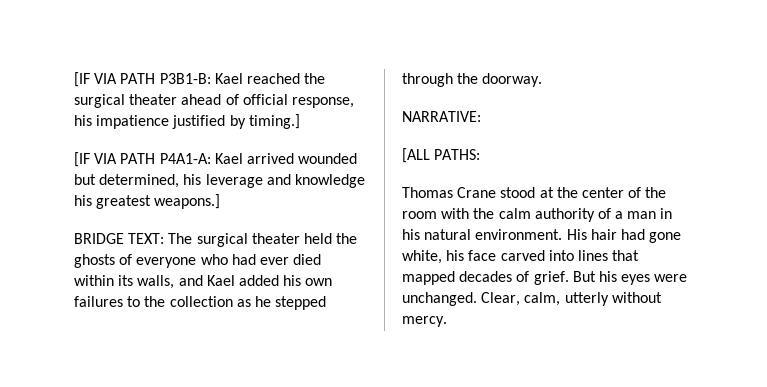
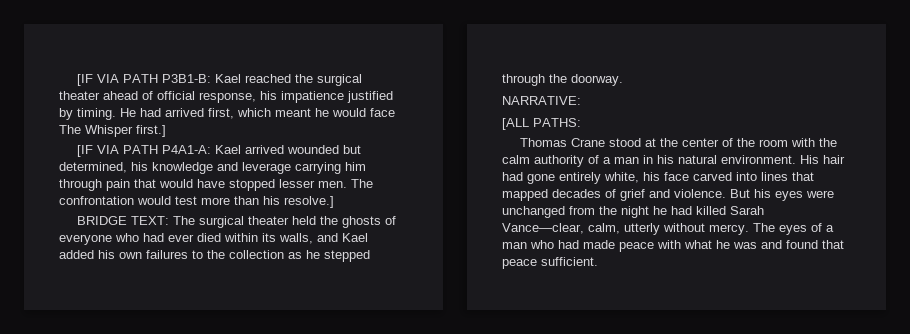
[248,114,300,129] timing.] -> [77,108,395,120] [59,125,166,137] timing. He had arrived first, which meant he would face The Whisper first.]
[205,174,365,188] [74,194,221,209] leverage and knowledge his greatest weapons.] -> [152,162,366,174] [59,179,373,191] [59,196,334,208] knowledge and leverage carrying him through pain that would have stopped lesser men. The confrontation would test more than his resolve.]
(682, 237) none -> [559,172,601,184] entirely
[533,271,569,285] grief. -> [620,189,726,201] grief and violence.
[402,292,662,306] [402,316,447,327] unchanged. Clear, calm, utterly without mercy. -> [502,206,764,218] [502,223,834,235] [502,240,844,252] [502,257,598,269] unchanged from the night he had killed Sarah Vance—clear, calm, utterly without mercy. The eyes of a man who had made peace with what he was and found that peace sufficient.

